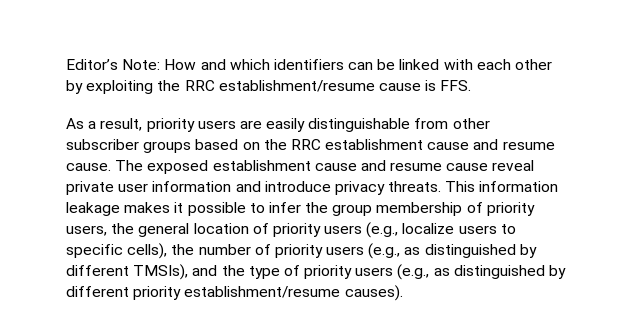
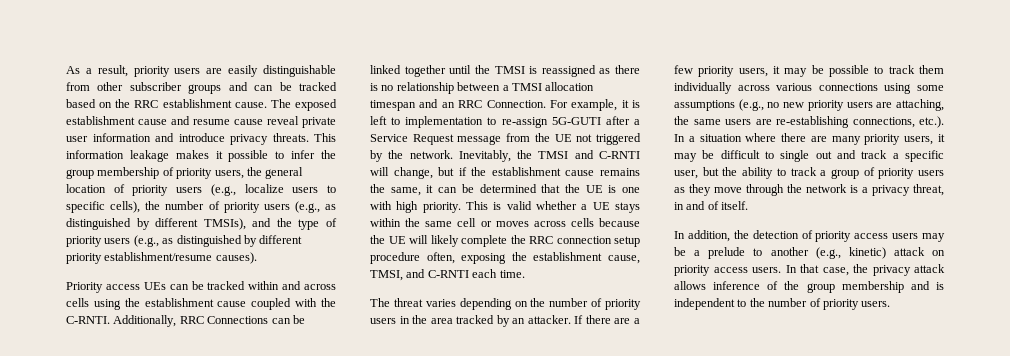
[66,59,553,70] [66,80,472,94] Editor’s Note: How and which identifiers can be linked with each other by exploiting the RRC establishment/resume cause is FFS. // -> (66, 70) none
(192, 147) none -> [228,82,337,91] and can be tracked
[427,139,555,150] cause and resume -> (232, 103) none
(403, 293) none -> [66,281,336,293] [66,298,336,310] [66,315,305,327] [370,65,640,77] [370,82,595,94] [370,99,640,111] [370,116,640,128] [370,133,641,145] [370,150,640,162] [370,167,640,179] [370,184,640,196] [370,201,640,213] [370,218,640,227] [370,235,640,247] [370,252,640,264] [370,269,525,281] [370,298,641,310] [370,315,640,327] [674,65,944,77] [674,82,944,94] [674,99,944,111] [674,116,944,128] [674,133,945,145] [674,150,944,162] [674,167,944,179] [674,184,944,196] [674,201,749,210] [674,230,945,242] [674,247,945,259] [674,264,945,276] [674,281,944,293] [674,298,891,310] // Priority access UEs can be tracked within and across cells using the establishment cause coupled with the C-RNTI. Additionally, RRC Connections can be linked together until the TMSI is reassigned as there is no relationship between a TMSI allocation timespan and an RRC Connection. For example, it is left to implementation to re-assign 5G-GUTI after a Service Request message from the UE not triggered by the network. Inevitably, the TMSI and C-RNTI will change, but if the establishment cause remains the same, it can be determined that the UE is one with high priority. This is valid whether a UE stays within the same cell or moves across cells because the UE will likely complete the RRC connection setup procedure often, exposing the establishment cause, TMSI, and C-RNTI each time. // The threat varies depending on the number of priority users in the area tracked by an attacker. If there are a few priority users, it may be possible to track them individually across various connections using some assumptions (e.g., no new priority users are attaching, the same users are re-establishing connections, etc.). In a situation where there are many priority users, it may be difficult to single out and track a specific user, but the ability to track a group of priority users as they move through the network is a privacy threat, in and of itself. // In addition, the detection of priority access users may be a prelude to another (e.g., kinetic) attack on priority access users. In that case, the privacy attack allows inference of the group membership and is independent to the number of priority users.

